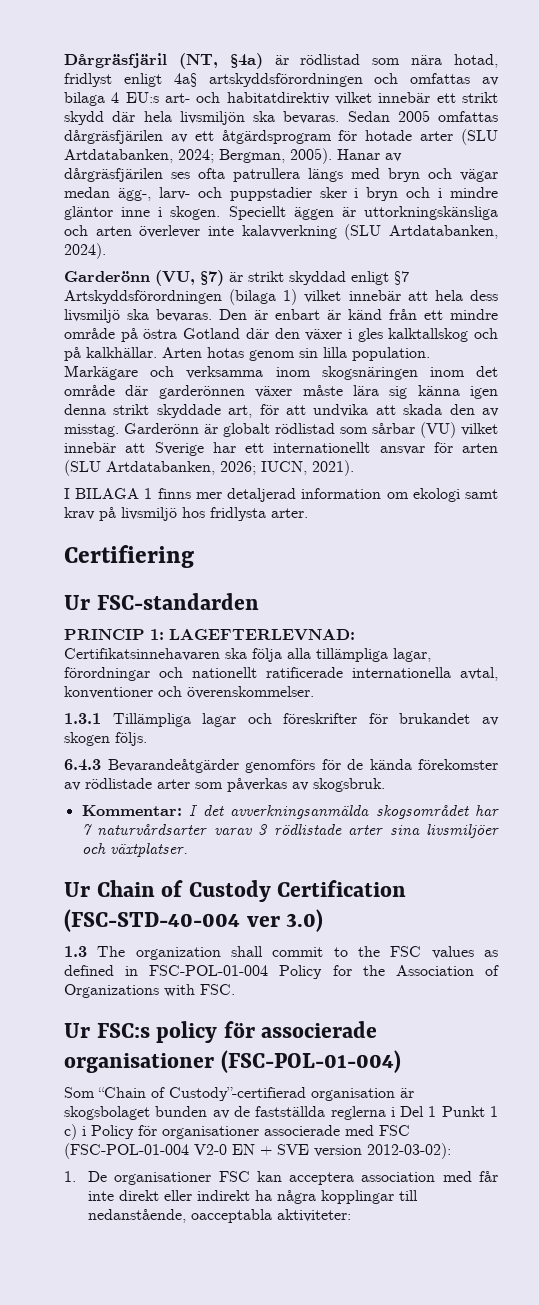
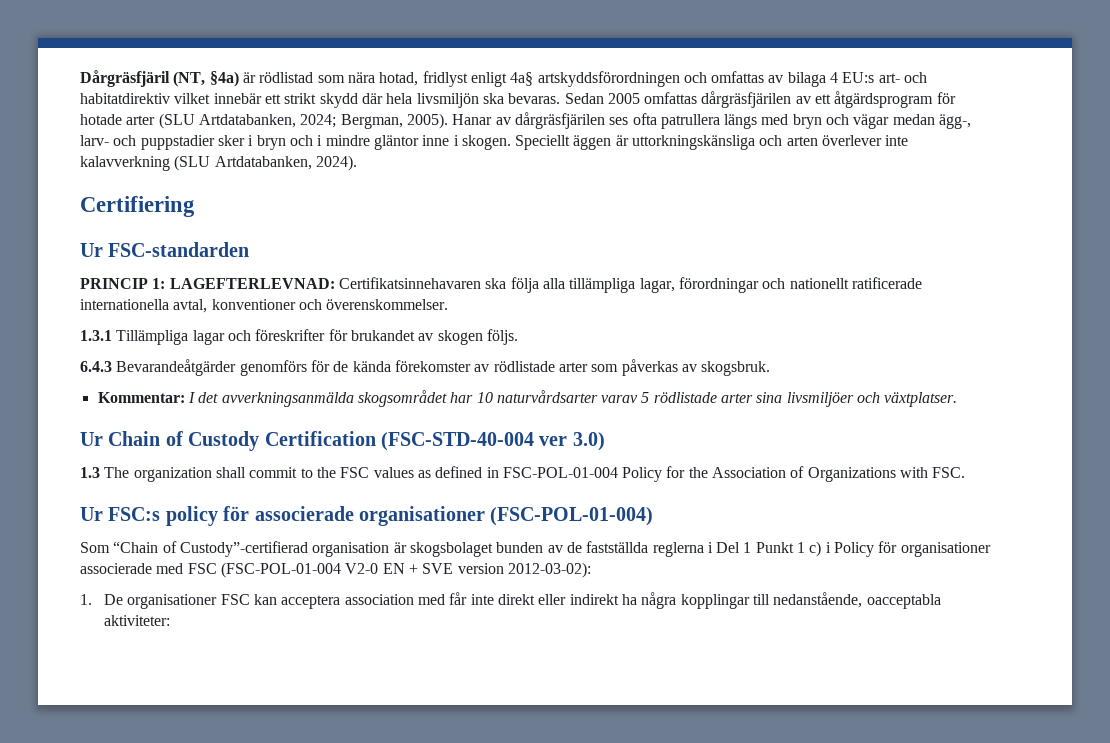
[64,270,409,286] [64,289,499,305] [64,309,498,323] [64,328,498,342] [64,347,430,361] [64,365,499,380] [64,385,498,399] [64,404,499,418] [64,422,498,438] [64,442,498,456] [64,460,354,476] [64,488,499,502] [64,507,308,521] // Garderönn (VU, §7) är strikt skyddad enligt §7 Artskyddsförordningen (bilaga 1) vilket innebär att hela dess livsmiljö ska bevaras. Den är enbart är känd från ett mindre område på östra Gotland där den växer i gles kalktallskog och på kalkhällar. Arten hotas genom sin lilla population. Markägare och verksamma inom skogsnäringen inom det område där garderönnen växer måste lära sig känna igen denna strikt skyddade art, för att undvika att skada den av misstag. Garderönn är globalt rödlistad som sårbar (VU) vilket innebär att Sverige har ett internationellt ansvar för arten (SLU Artdatabanken, 2026; IUCN, 2021). // I BILAGA 1 finns mer detaljerad information om ekologi samt krav på livsmiljö hos fridlysta arter. -> (357, 163) none
[81,824,92,835] 7 -> [476,392,493,403] 10
[258,824,268,835] 3 -> [641,392,650,403] 5

